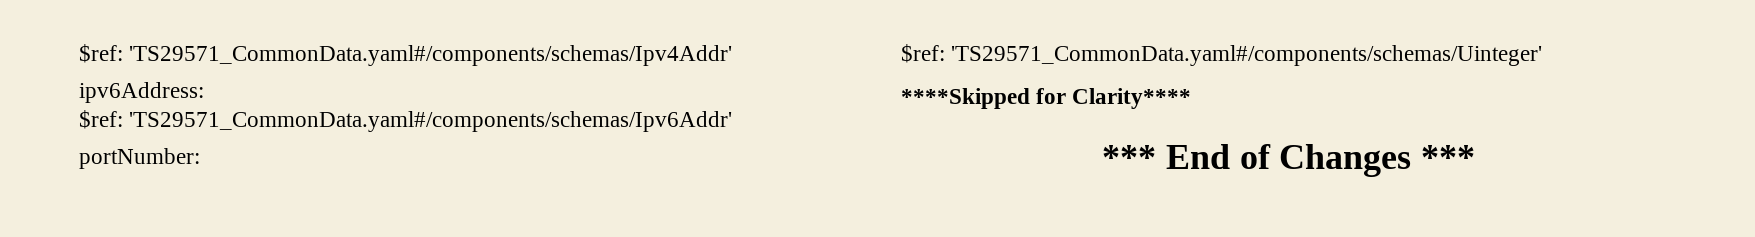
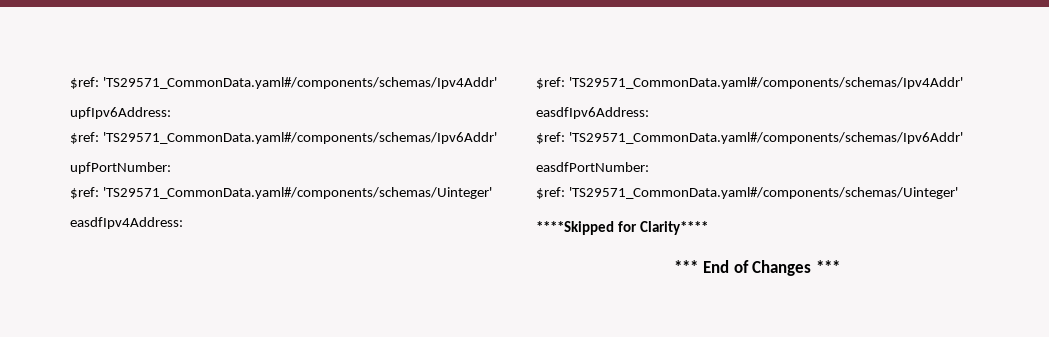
[79,44,733,66] [79,82,204,103] [79,110,733,132] [79,148,200,169] $ref: 'TS29571_CommonData.yaml#/components/schemas/Ipv4Addr' // ipv6Address: // $ref: 'TS29571_CommonData.yaml#/components/schemas/Ipv6Addr' // portNumber: -> [70,77,497,89] [70,107,171,119] [70,132,497,144] [70,162,171,174] [70,187,492,199] [70,217,183,229] [536,77,963,89] [536,107,649,119] [536,132,963,144] [536,162,649,172] $ref: 'TS29571_CommonData.yaml#/components/schemas/Ipv4Addr' // upfIpv6Address: // $ref: 'TS29571_CommonData.yaml#/components/schemas/Ipv6Addr' // upfPortNumber: // $ref: 'TS29571_CommonData.yaml#/components/schemas/Uinteger' // easdfIpv4Address: // $ref: 'TS29571_CommonData.yaml#/components/schemas/Ipv4Addr' // easdfIpv6Address: // $ref: 'TS29571_CommonData.yaml#/components/schemas/Ipv6Addr' // easdfPortNumber:

